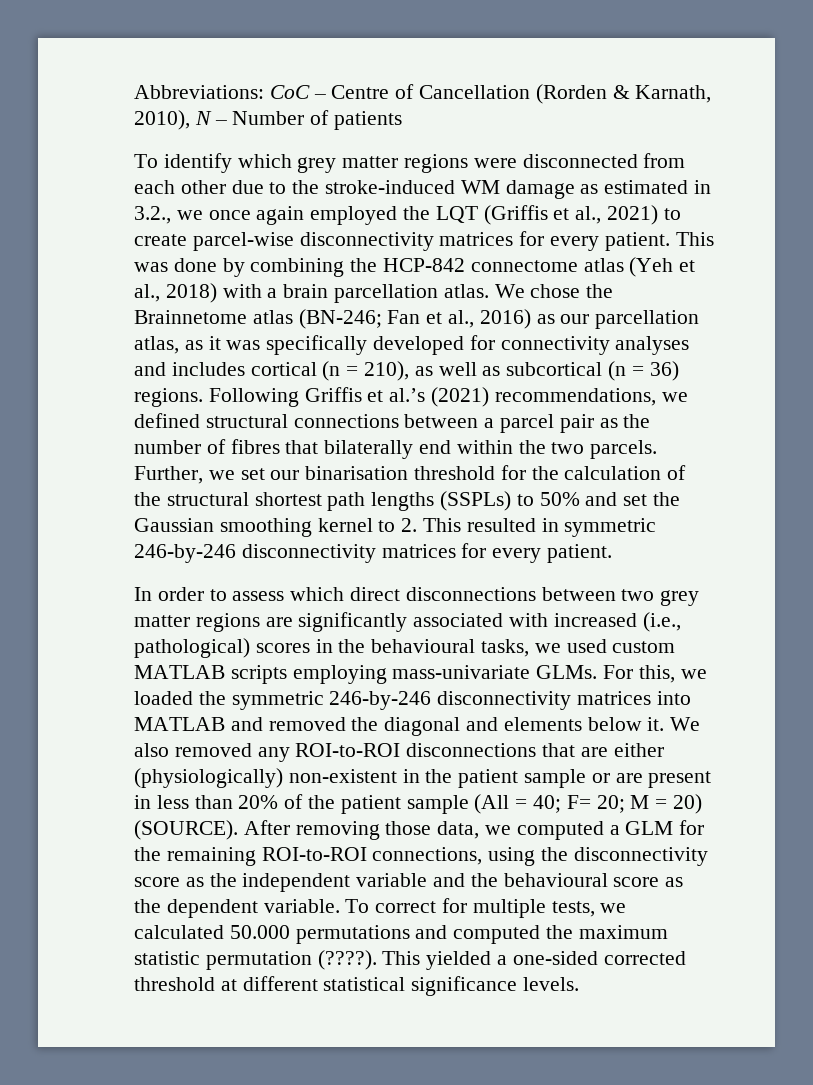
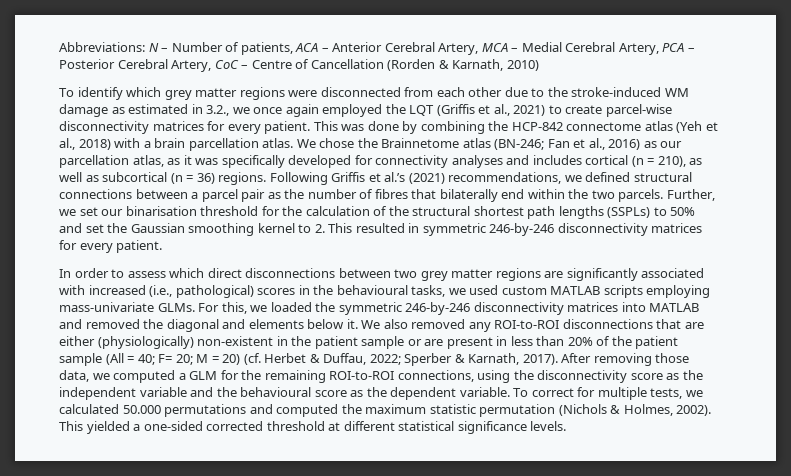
(264, 92) none -> [148,42,695,55] [59,59,212,72] N – Number of patients, ACA – Anterior Cerebral Artery, MCA – Medial Cerebral Artery, PCA – Posterior Cerebral Artery,
[134,110,403,130] 2010), N – Number of patients -> [506,60,539,71] 2010)
[134,820,238,840] (SOURCE). -> [243,353,558,366] (cf. Herbet & Duffau, 2022; Sperber & Karnath, 2017).
[317,950,377,970] (????). -> [558,404,712,416] (Nichols & Holmes, 2002).

